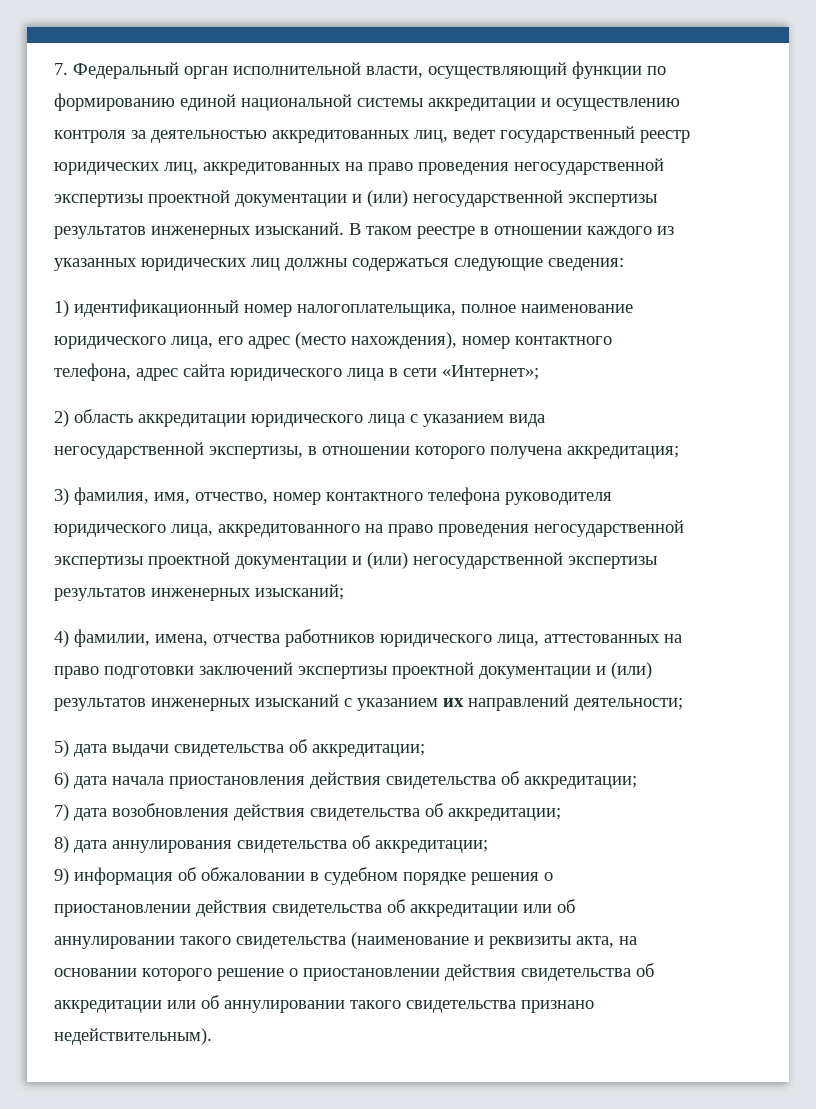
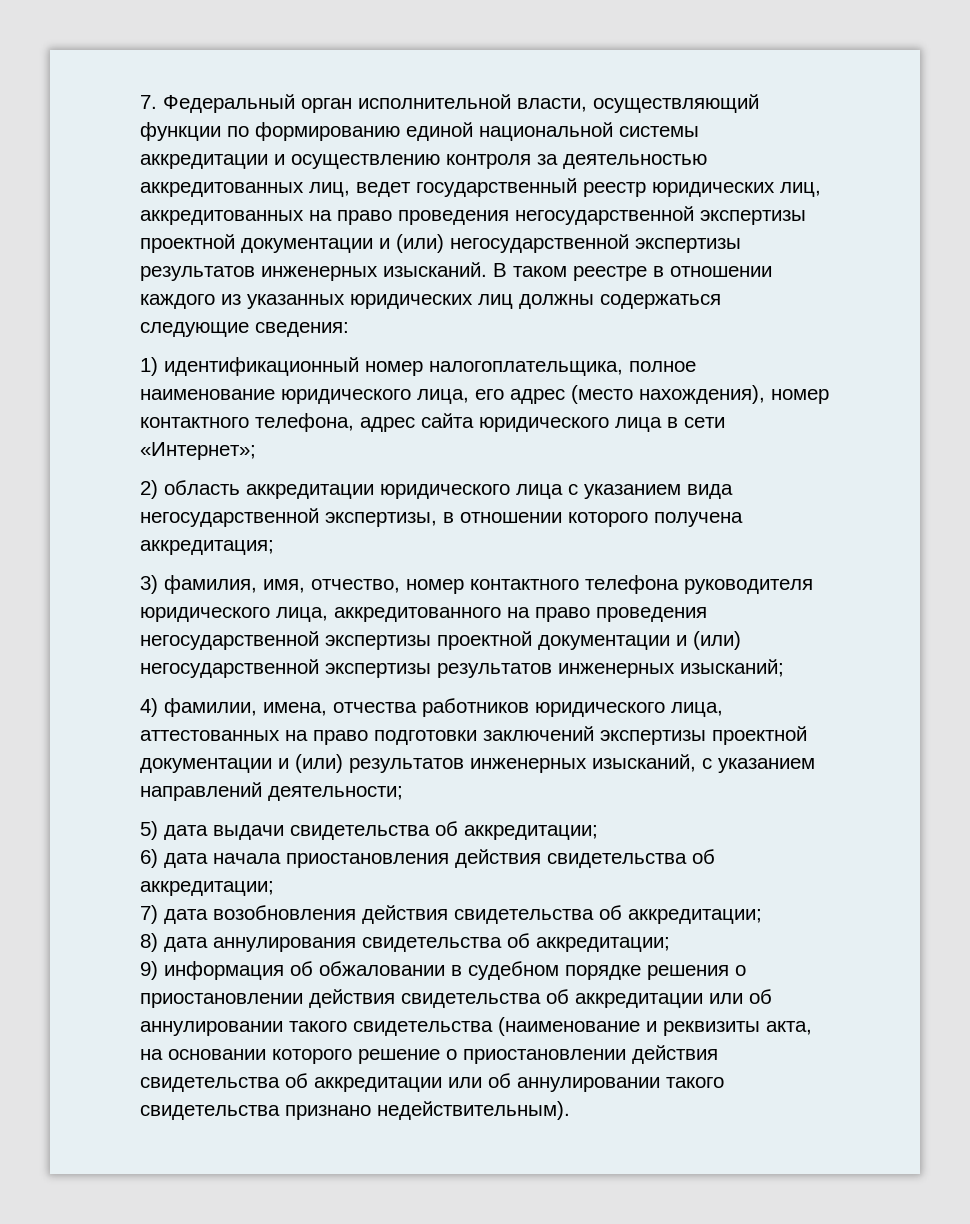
[255,694,464,711] изысканий с указанием их -> [592,754,815,773] изысканий, с указанием

